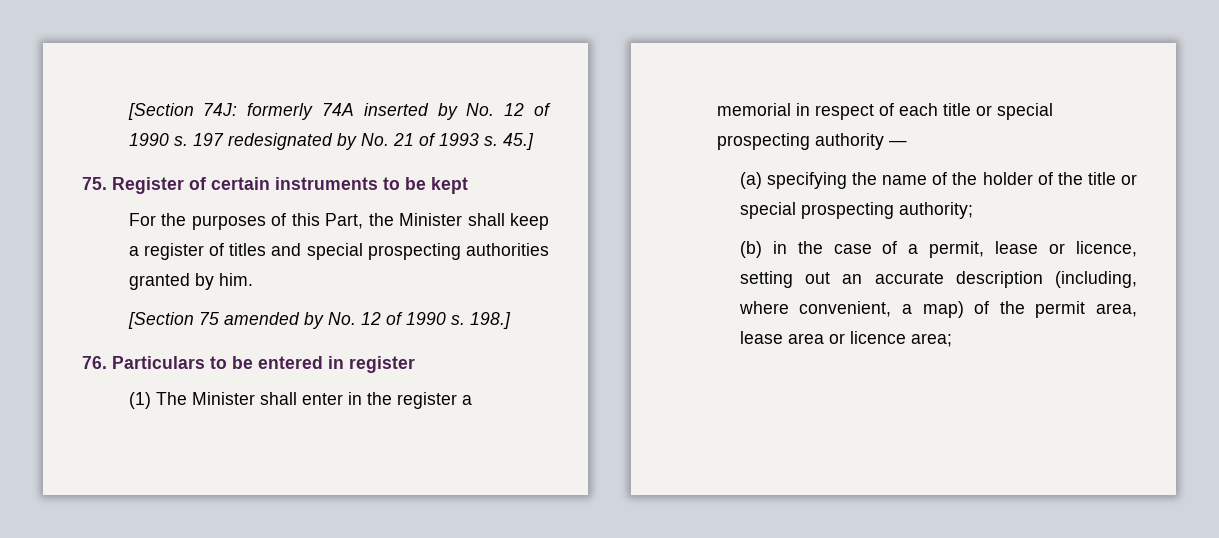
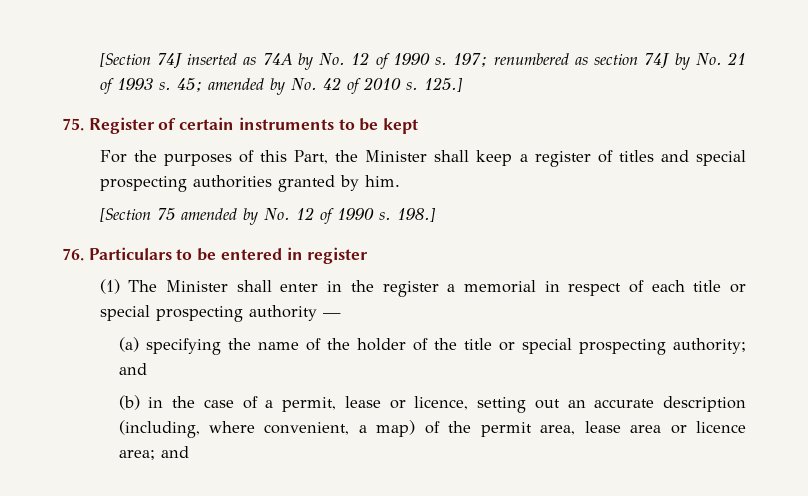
[127,103,552,120] [128,133,333,150] [Section 74J: formerly 74A inserted by No. 12 of 1990 s. 197 redesignated -> [99,52,671,70] [Section 74J inserted as 74A by No. 12 of 1990 s. 197; renumbered as section 74J
[502,133,534,150] 45.] -> [176,77,463,95] 45; amended by No. 42 of 2010 s. 125.]
(973, 210) none -> [118,363,147,375] and
(952, 340) none -> [160,446,189,458] and

